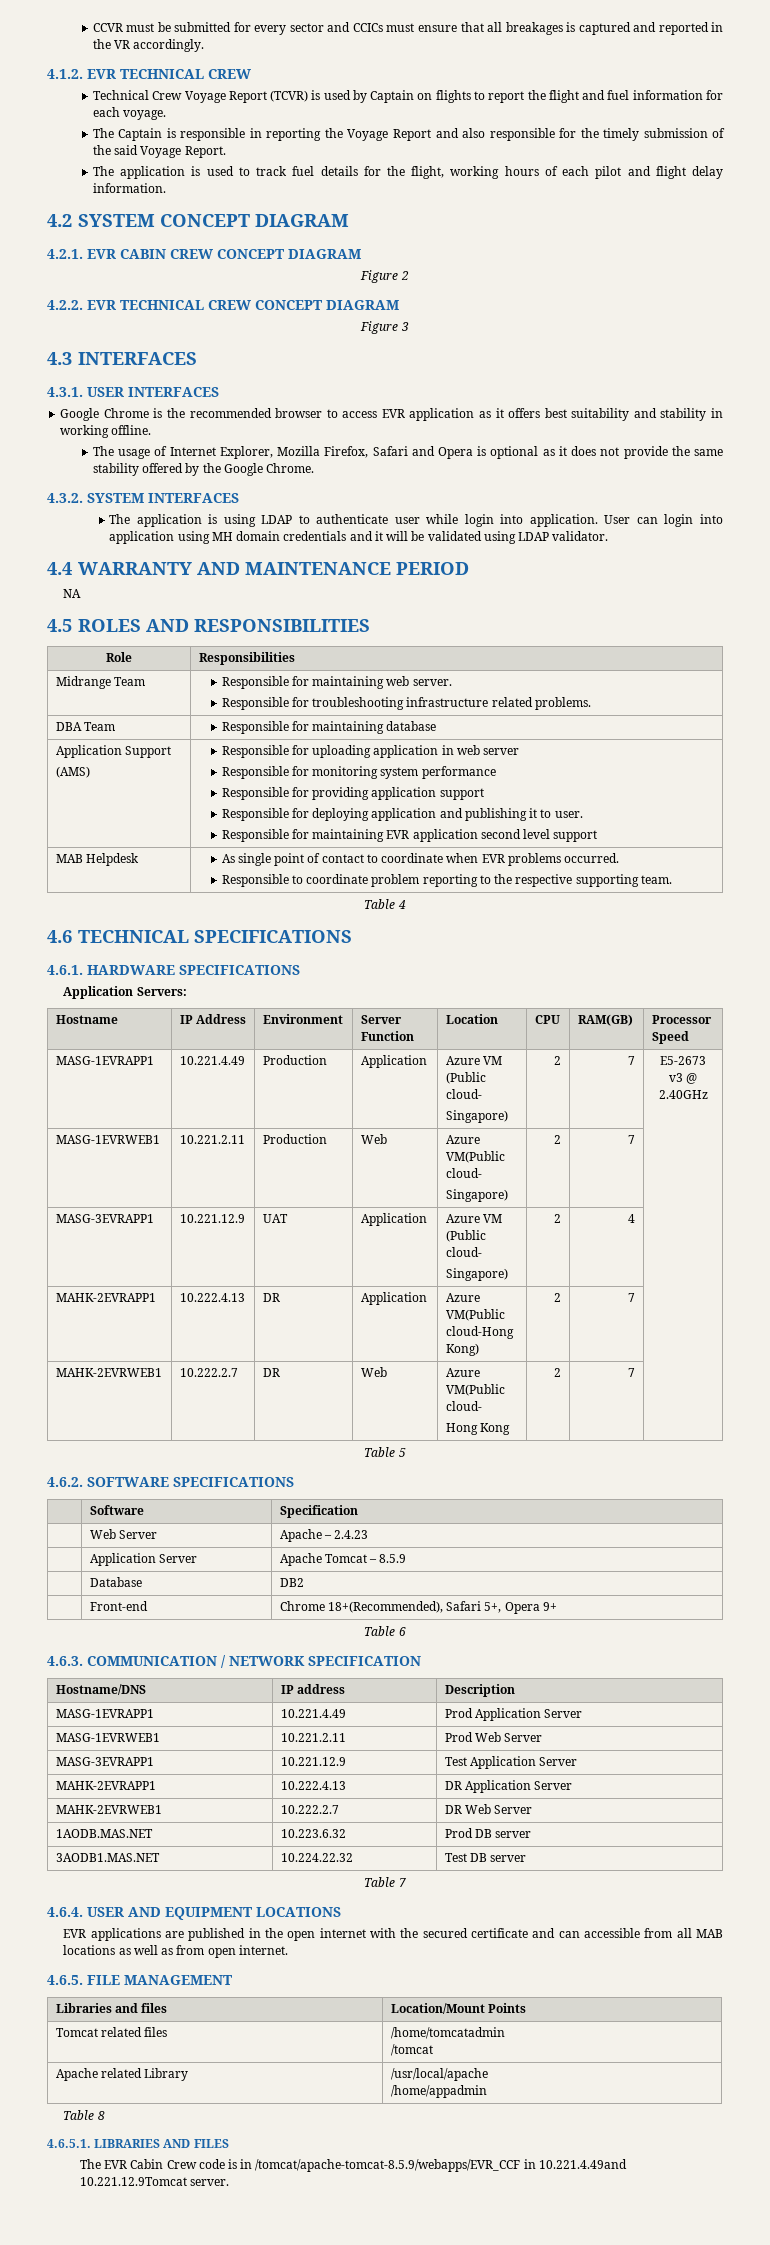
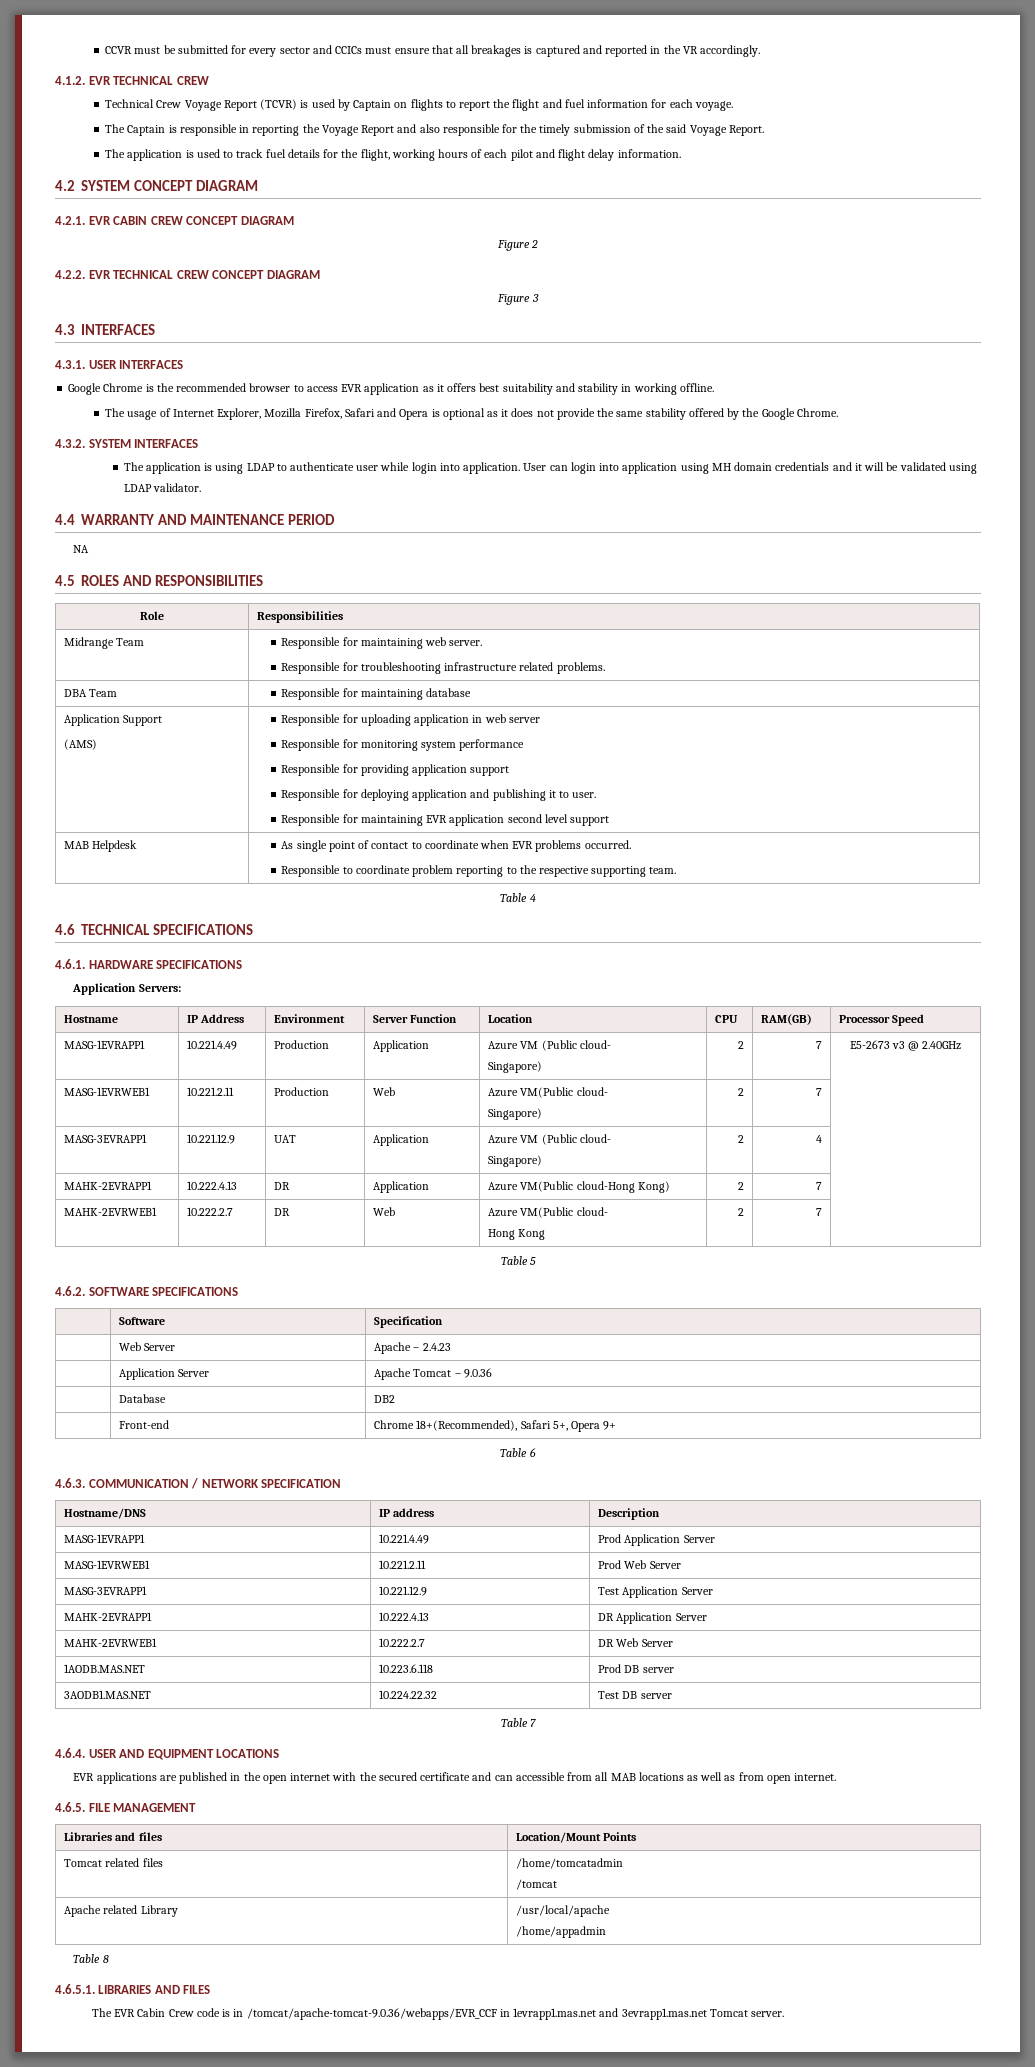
[379,1554,407,1563] 8.5.9 -> [463,1368,492,1378] 9.0.36
[280,1829,346,1838] 10.223.6.32 -> [379,1664,434,1673] 10.223.6.118
[255,2159,627,2172] [79,2177,187,2186] /tomcat/apache-tomcat-8.5.9/webapps/EVR_CCF in 10.221.4.49and 10.221.12.9Tomcat -> [246,2008,748,2020] /tomcat/apache-tomcat-9.0.36/webapps/EVR_CCF in 1evrapp1.mas.net and 3evrapp1.mas.net Tomcat

